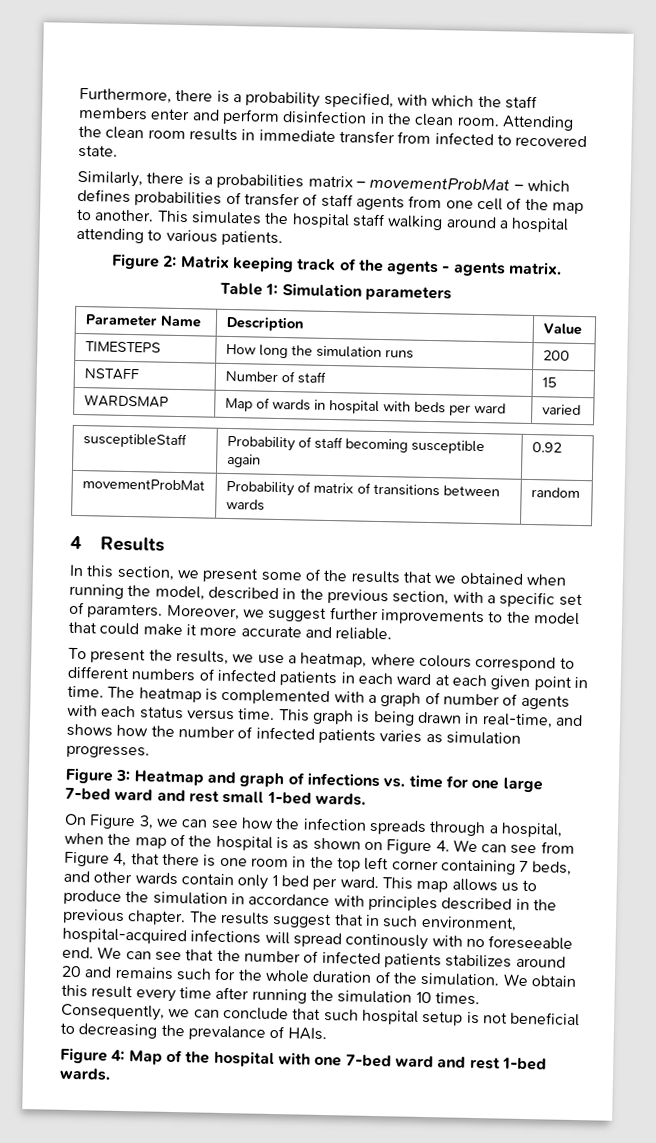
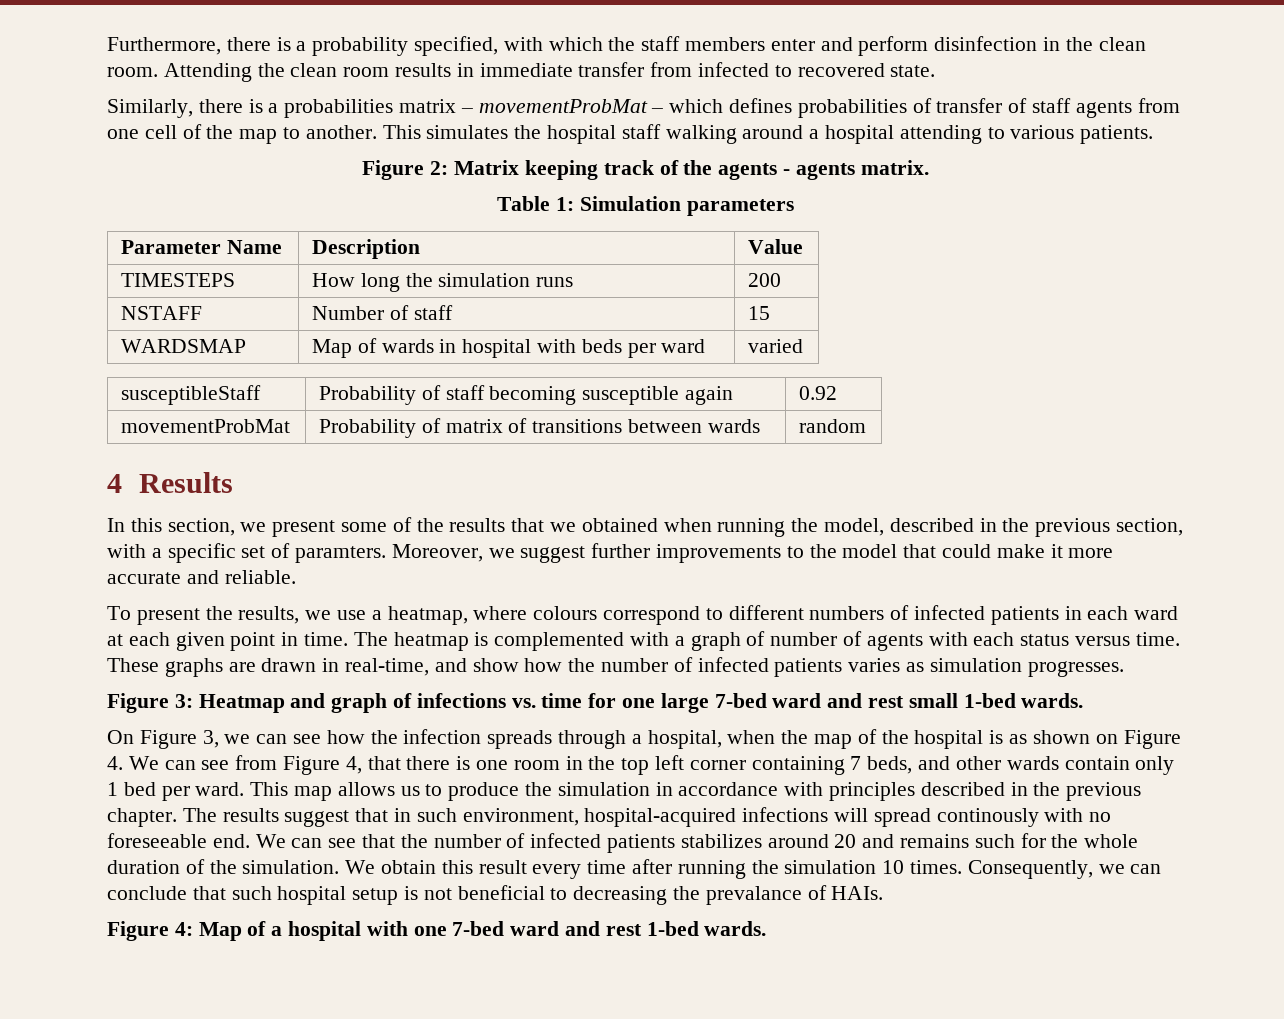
[278,709,415,726] This graph is being -> [107,658,256,677] These graphs are
[66,723,113,737] shows -> [472,658,519,672] show
[185,1051,211,1064] the -> [271,926,283,936] a

